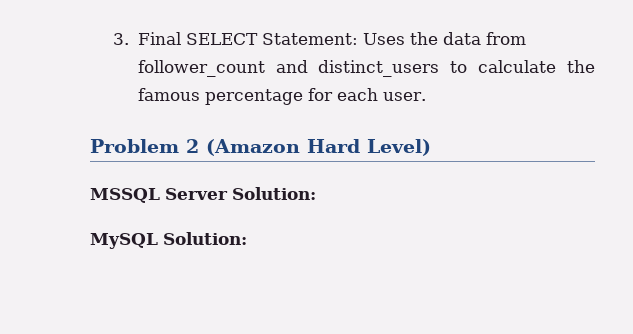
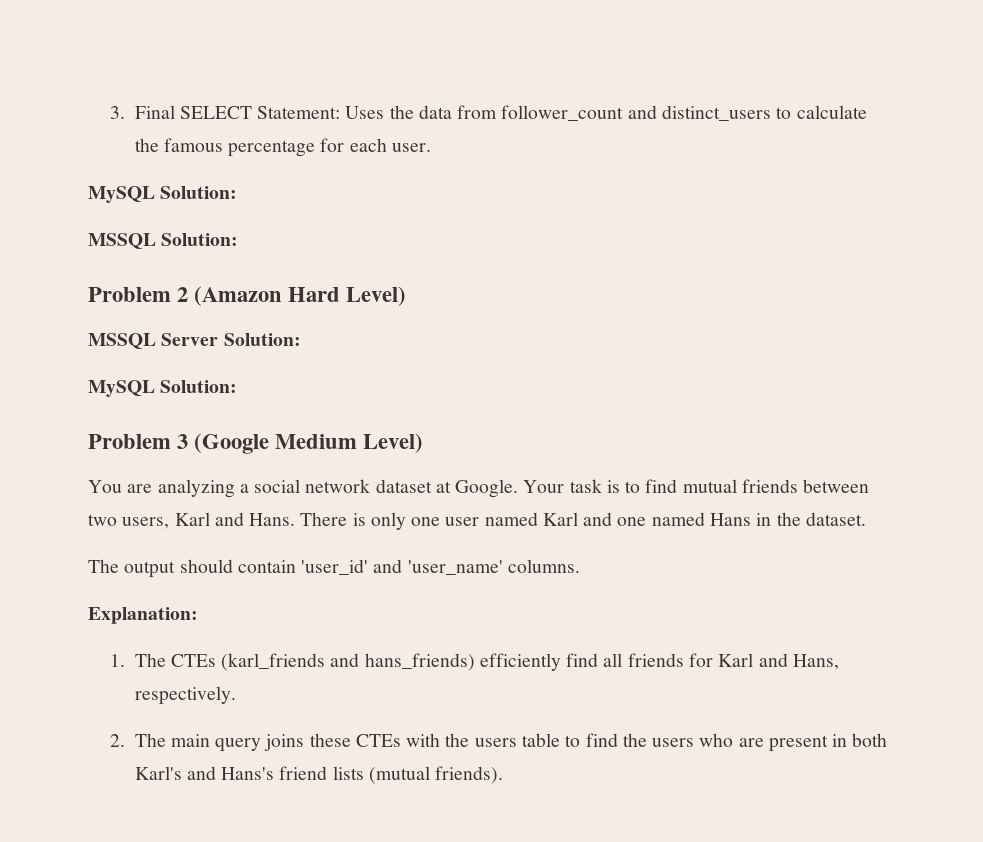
(426, 96) none -> [88,186,238,203] [88,233,239,249] // MySQL Solution: // MSSQL Solution:
(247, 238) none -> [88,433,424,454] [88,479,870,498] [88,512,866,530] [88,559,580,578] [88,607,198,624] [109,653,839,671] [134,686,236,705] [109,733,888,752] [134,766,504,784] // Problem 3 (Google Medium Level) // You are analyzing a social network dataset at Google. Your task is to find mutual friends between two users, Karl and Hans. There is only one user named Karl and one named Hans in the dataset. // The output should contain 'user_id' and 'user_name' columns. // Explanation: // 1. The CTEs (karl_friends and hans_friends) efficiently find all friends for Karl and Hans, respectively. // 2. The main query joins these CTEs with the users table to find the users who are present in both Karl's and Hans's friend lists (mutual friends).

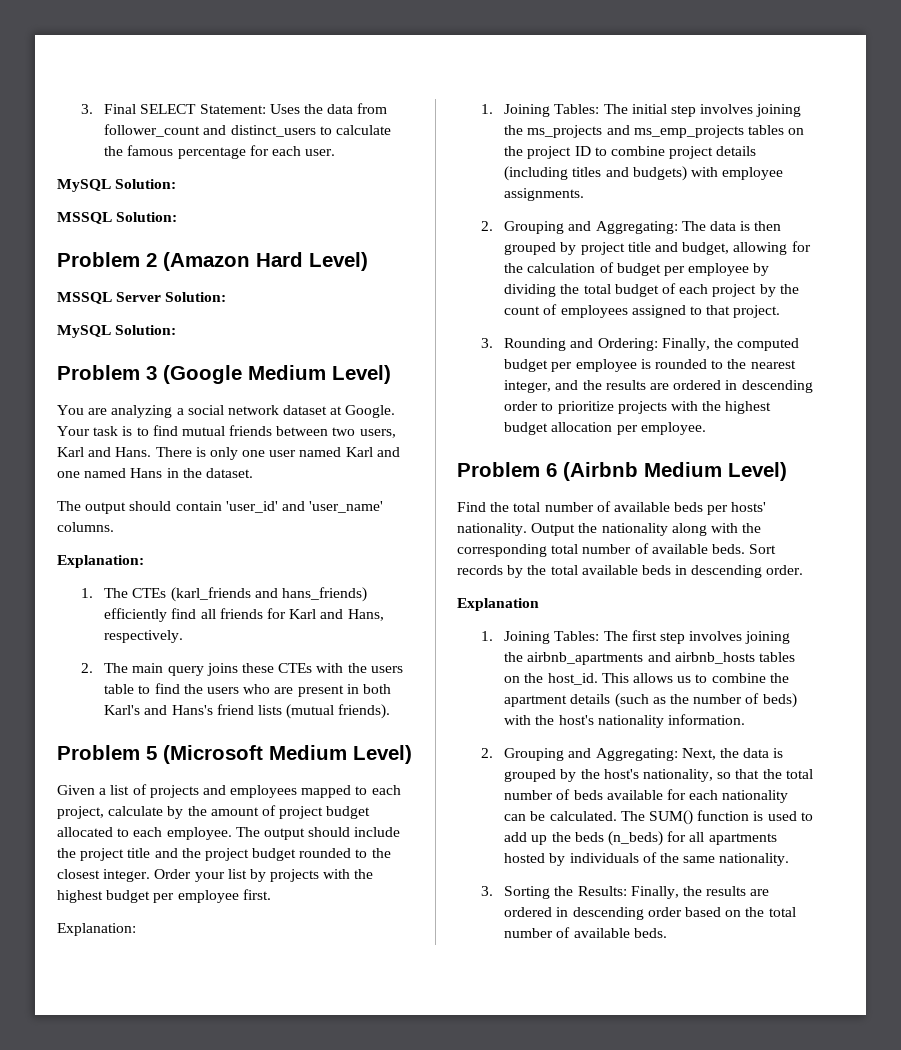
(504, 775) none -> [57,745,412,764] [57,784,401,798] [57,805,371,819] [57,827,401,840] [57,848,391,861] [57,869,374,882] [57,889,271,903] [57,923,136,936] [480,104,802,117] [504,125,805,138] [504,146,757,159] [504,166,784,181] [504,188,585,201] [480,221,782,234] [504,241,811,255] [504,262,770,276] [504,283,799,297] [504,304,781,318] [480,338,800,351] [504,359,796,372] [504,380,813,393] [504,401,772,414] [504,422,706,435] [457,462,787,481] [457,501,767,515] [457,523,762,536] [457,543,777,557] [457,565,804,578] [457,598,539,611] [480,630,791,644] [504,652,795,665] [504,673,789,685] [504,693,797,708] [504,714,745,728] [480,748,784,761] [504,769,813,782] [504,789,789,803] [504,810,813,825] [504,831,777,846] [504,852,790,866] [480,886,770,899] [504,907,796,920] [504,927,667,938] // Problem 5 (Microsoft Medium Level) // Given a list of projects and employees mapped to each project, calculate by the amount of project budget allocated to each employee. The output should include the project title and the project budget rounded to the closest integer. Order your list by projects with the highest budget per employee first. // Explanation: // 1. Joining Tables: The initial step involves joining the ms_projects and ms_emp_projects tables on the project ID to combine project details (including titles and budgets) with employee assignments. // 2. Grouping and Aggregating: The data is then grouped by project title and budget, allowing for the calculation of budget per employee by dividing the total budget of each project by the count of employees assigned to that project. // 3. Rounding and Ordering: Finally, the computed budget per employee is rounded to the nearest integer, and the results are ordered in descending order to prioritize projects with the highest budget allocation per employee. // Problem 6 (Airbnb Medium Level) // Find the total number of available beds per hosts' nationality. Output the nationality along with the corresponding total number of available beds. Sort records by the total available beds in descending order. // Explanation // 1. Joining Tables: The first step involves joining the airbnb_apartments and airbnb_hosts tables on the host_id. This allows us to combine the apartment details (such as the number of beds) with the host's nationality information. // 2. Grouping and Aggregating: Next, the data is grouped by the host's nationality, so that the total number of beds available for each nationality can be calculated. The SUM() function is used to add up the beds (n_beds) for all apartments hosted by individuals of the same nationality. // 3. Sorting the Results: Finally, the results are ordered in descending order based on the total number of available beds.

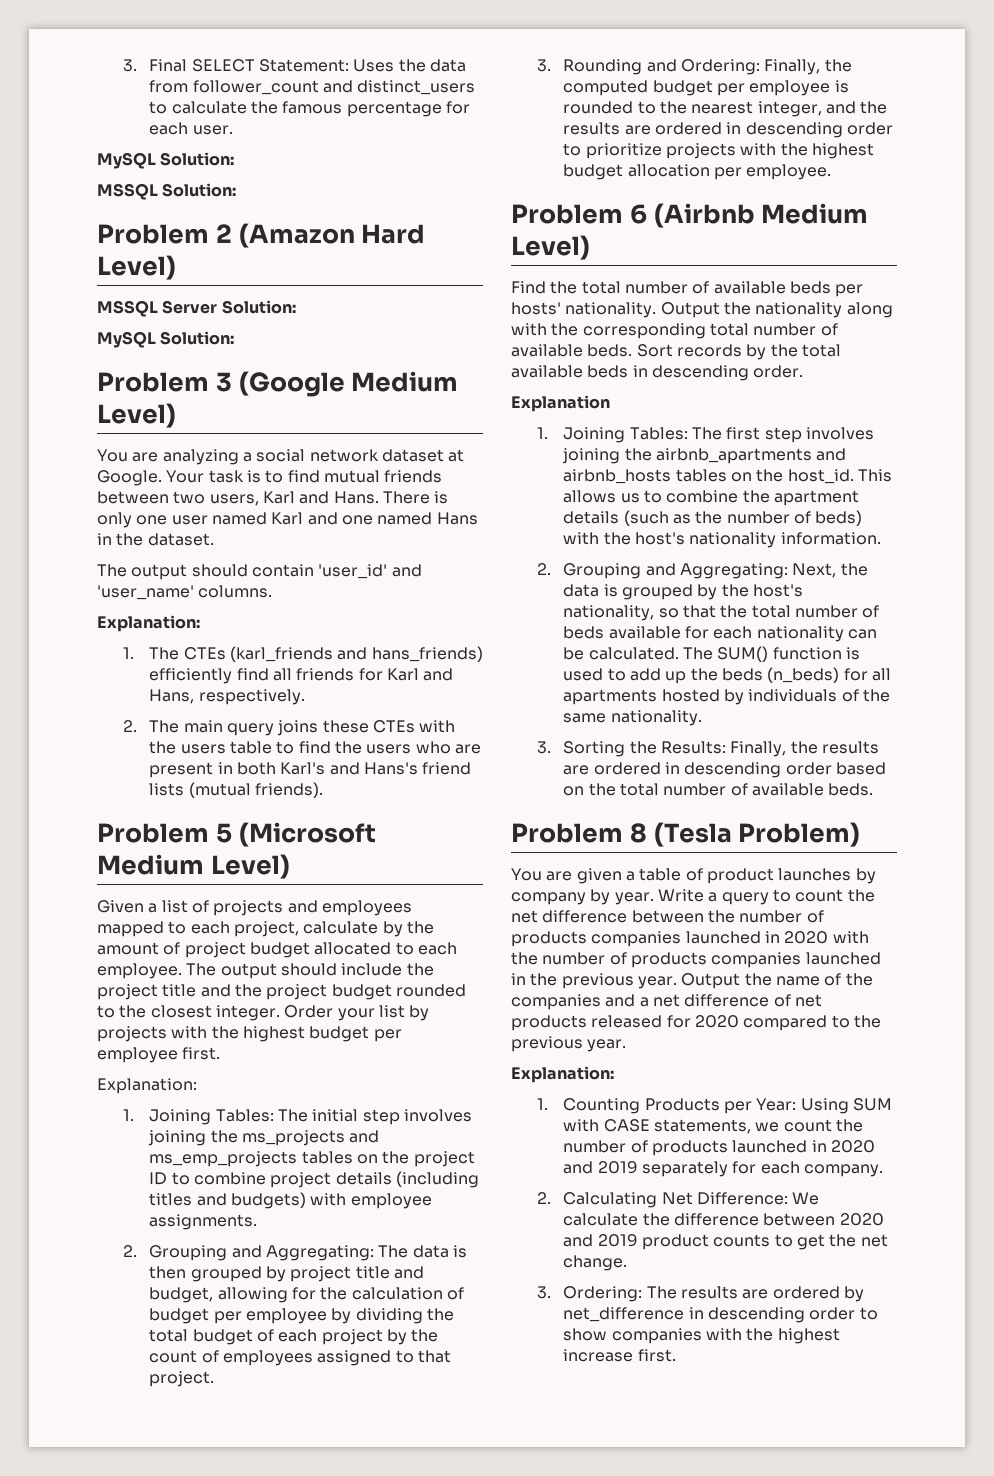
(667, 933) none -> [511,822,861,847] [511,868,876,884] [511,889,875,905] [511,910,824,923] [511,931,869,947] [511,952,881,968] [511,973,873,989] [511,994,822,1010] [511,1015,881,1031] [511,1036,627,1052] [511,1066,614,1083] [537,1098,892,1114] [563,1119,863,1134] [563,1140,875,1156] [563,1161,883,1177] [537,1192,820,1208] [563,1213,884,1226] [563,1234,888,1250] [563,1255,628,1271] [537,1286,864,1302] [563,1307,878,1323] [563,1328,840,1344] [563,1349,676,1362] // Problem 8 (Tesla Problem) // You are given a table of product launches by company by year. Write a query to count the net difference between the number of products companies launched in 2020 with the number of products companies launched in the previous year. Output the name of the companies and a net difference of net products released for 2020 compared to the previous year. // Explanation: // 1. Counting Products per Year: Using SUM with CASE statements, we count the number of products launched in 2020 and 2019 separately for each company. // 2. Calculating Net Difference: We calculate the difference between 2020 and 2019 product counts to get the net change. // 3. Ordering: The results are ordered by net_difference in descending order to show companies with the highest increase first.

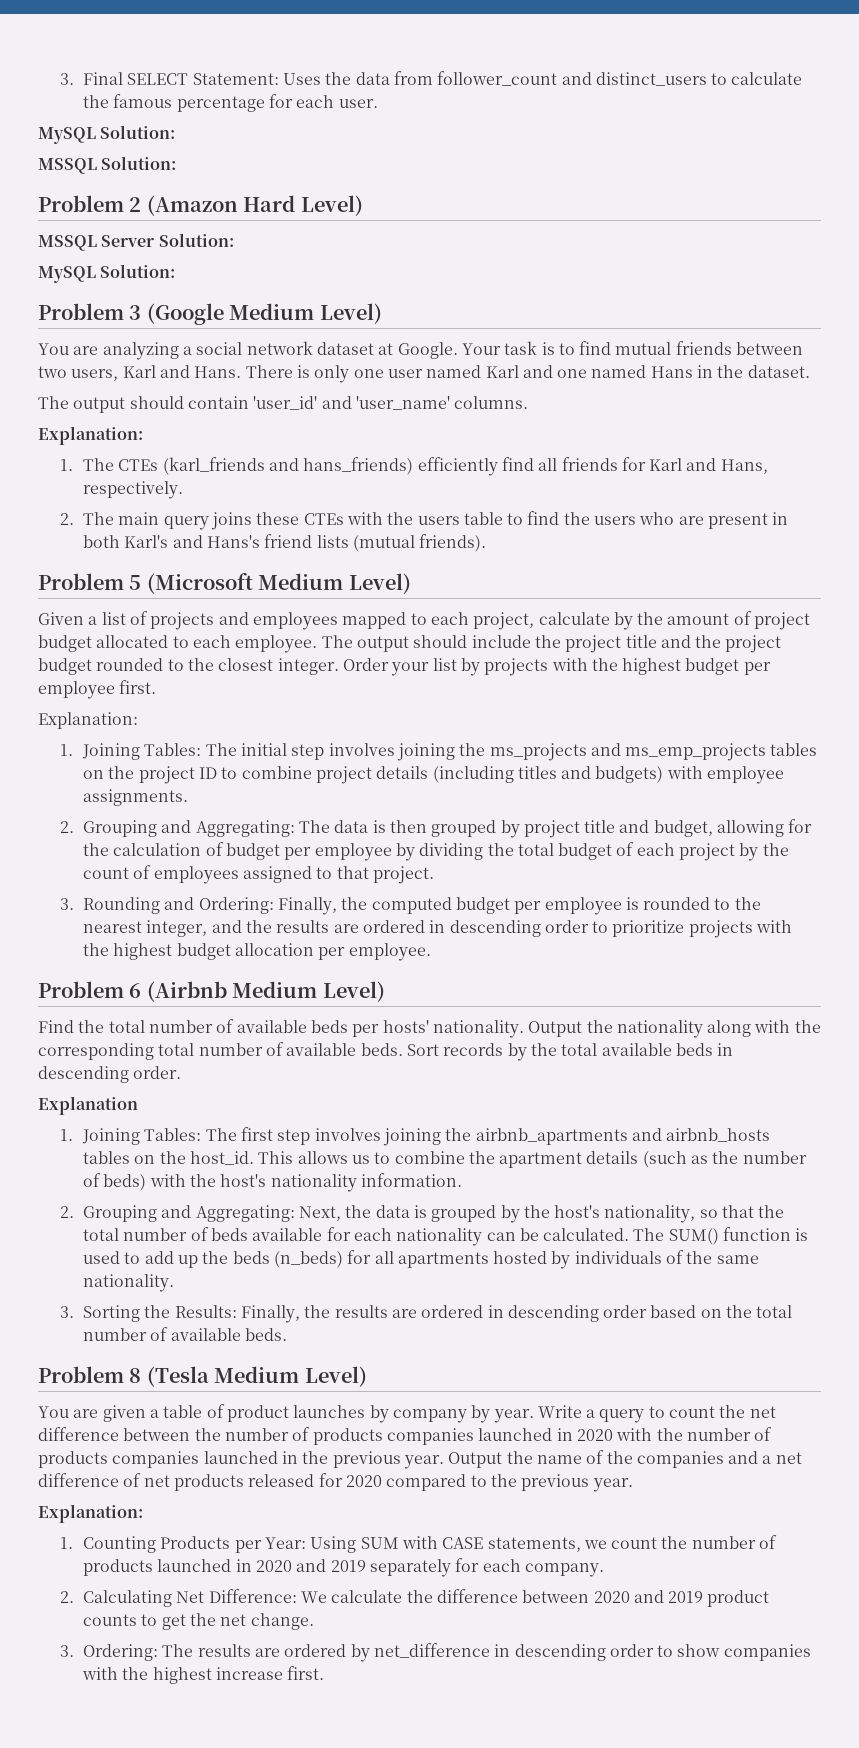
[738,822,861,847] Problem) -> [214,1366,367,1387] Medium Level)

